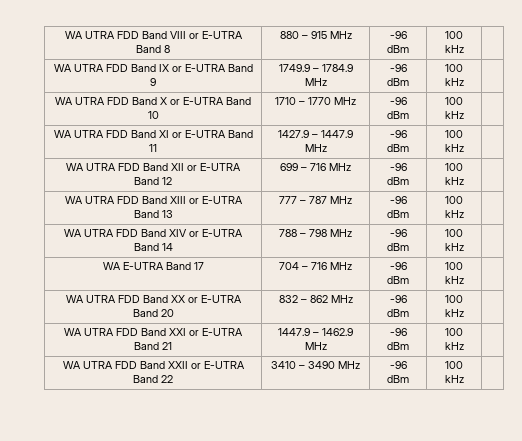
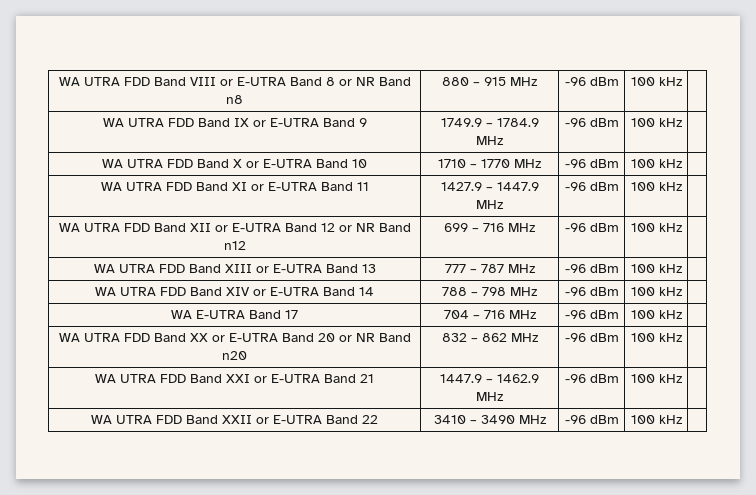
(170, 49) none -> [338,77,411,86] [226,95,243,104] or NR Band n8
(172, 181) none -> [338,223,411,232] [223,241,246,250] or NR Band n12
(174, 313) none -> [338,333,411,342] [222,351,247,360] or NR Band n20

